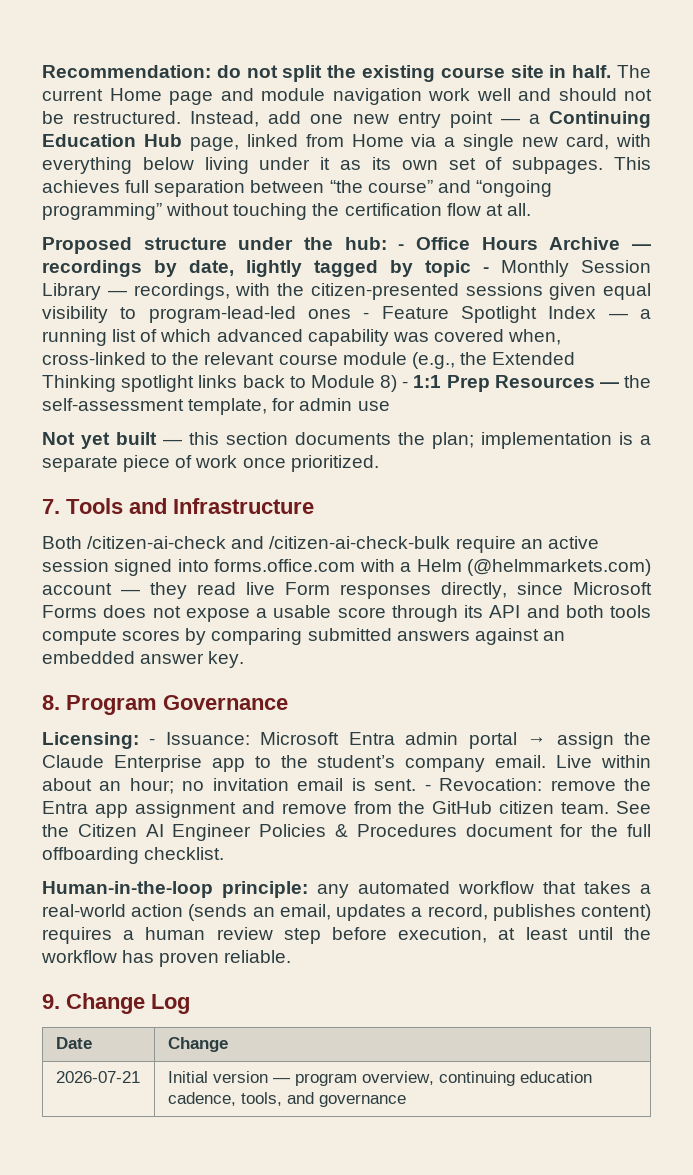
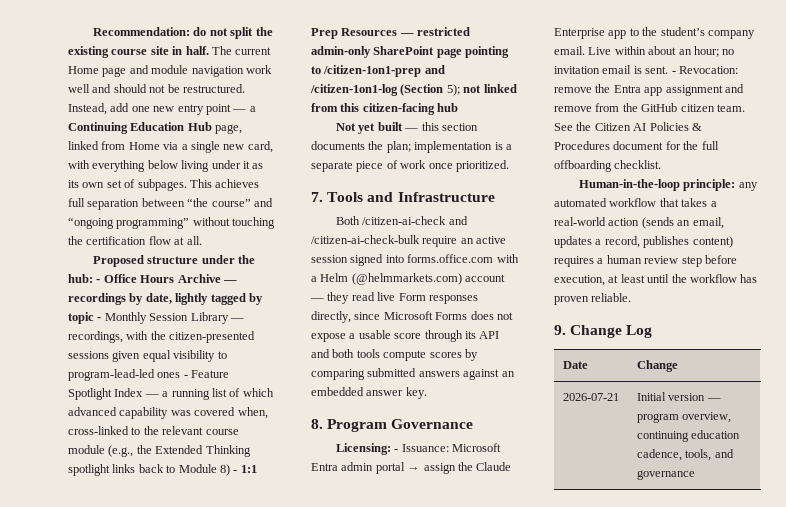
[624,375,651,388] [42,398,390,415] the self-assessment template, for admin use -> [417,27,471,36] [311,46,510,58] [311,65,445,77] [310,84,517,96] [311,103,459,115] restricted admin-only SharePoint page pointing to /citizen-1on1-prep and /citizen-1on1-log (Section 5); not linked from this citizen-facing hub
[172,824,252,841] Engineer -> (647, 127) none

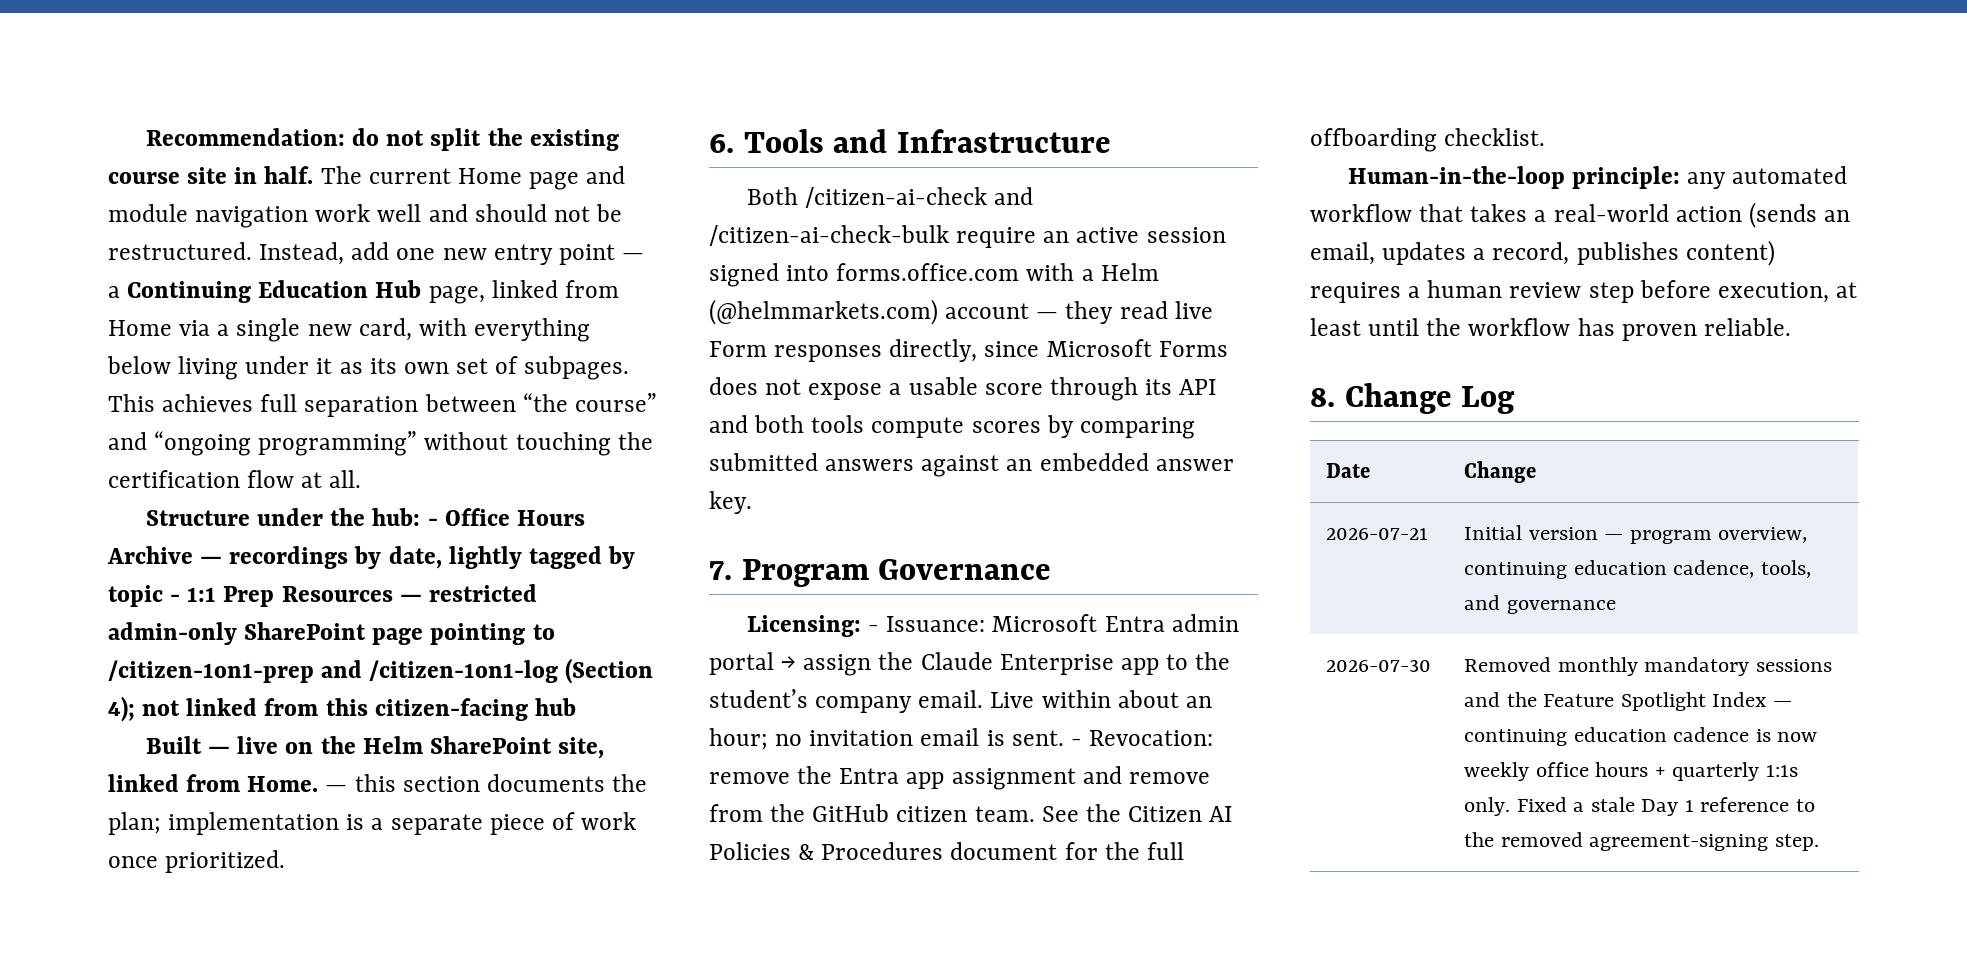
[93,255,199,267] Proposed structure -> [145,510,250,526] Structure
[104,312,244,324] [68,331,256,343] [68,350,227,362] [68,369,230,381] [68,388,274,400] [68,407,268,419] [68,426,239,435] [68,445,251,457] [68,464,238,476] Monthly Session Library — recordings, with the citizen-presented sessions given equal visibility to program-lead-led ones - Feature Spotlight Index — a running list of which advanced capability was covered when, cross-linked to the relevant course module (e.g., the Extended Thinking spotlight links back to Module 8) - -> (181, 598) none
[446,84,460,96] 5); -> [108,696,135,722] 4);
[336,122,403,134] Not yet built -> [145,736,605,759] [108,774,319,792] Built — live on the Helm SharePoint site, linked from Home.
[311,192,323,202] 7. -> [709,134,734,153] 6.
[311,419,323,429] 8. -> [709,561,732,580] 7.
[554,325,566,335] 9. -> [1310,388,1335,407] 8.
(695, 475) none -> [1326,659,1432,672] [1464,657,1832,676] [1464,692,1792,711] [1464,727,1818,746] [1464,762,1798,781] [1464,797,1815,816] [1464,832,1819,851] // 2026-07-30 | Removed monthly mandatory sessions and the Feature Spotlight Index — continuing education cadence is now weekly office hours + quarterly 1:1s only. Fixed a stale Day 1 reference to the removed agreement-signing step.

